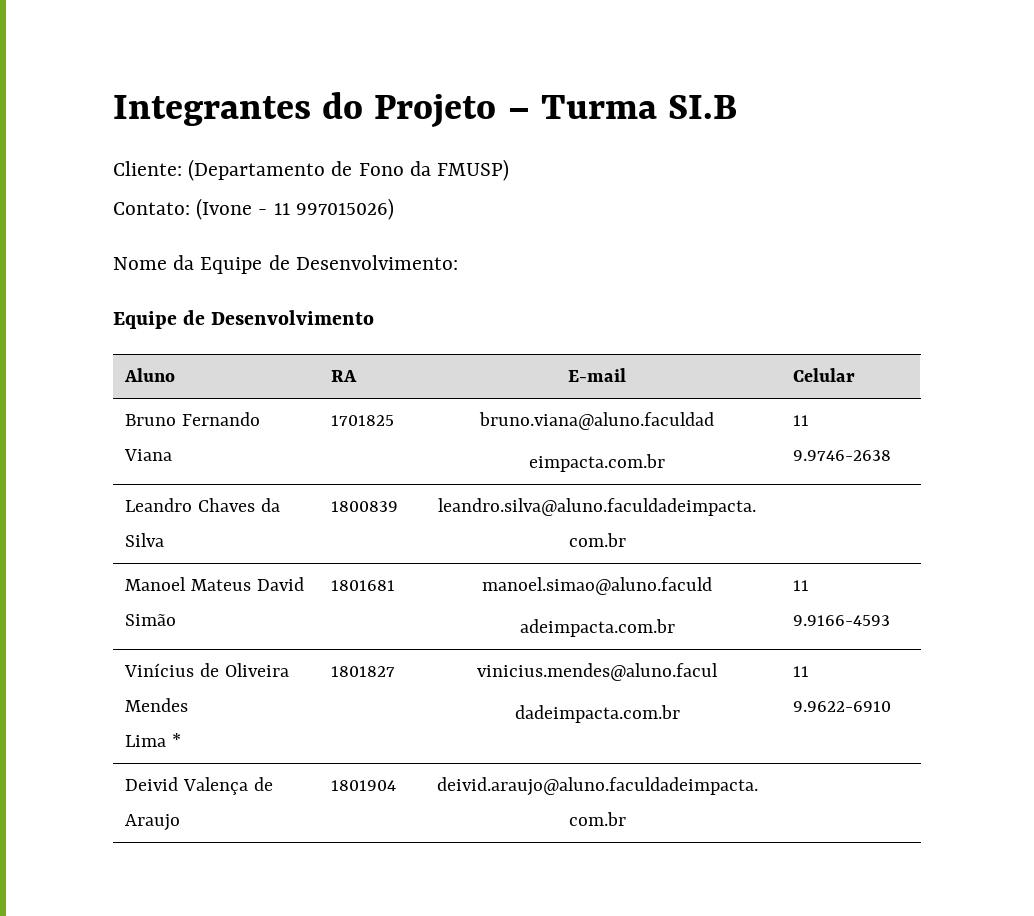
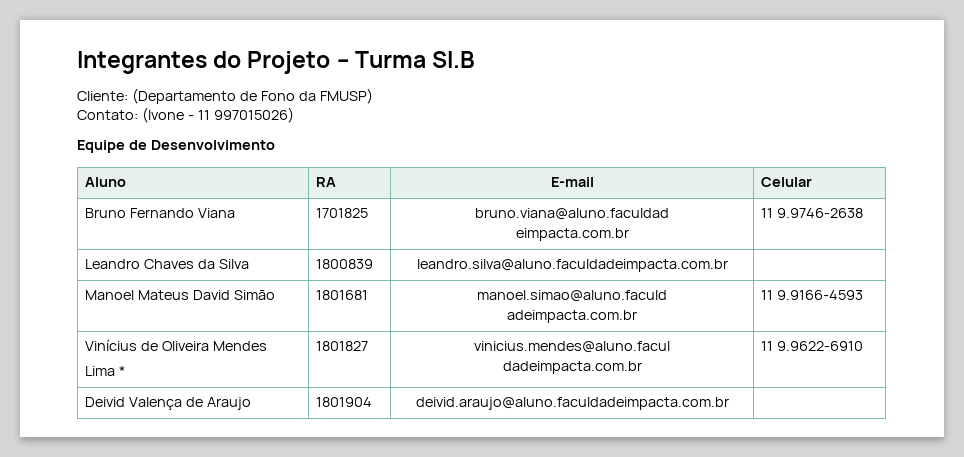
[113,255,458,274] // Nome da Equipe de Desenvolvimento: -> (294, 115) none

